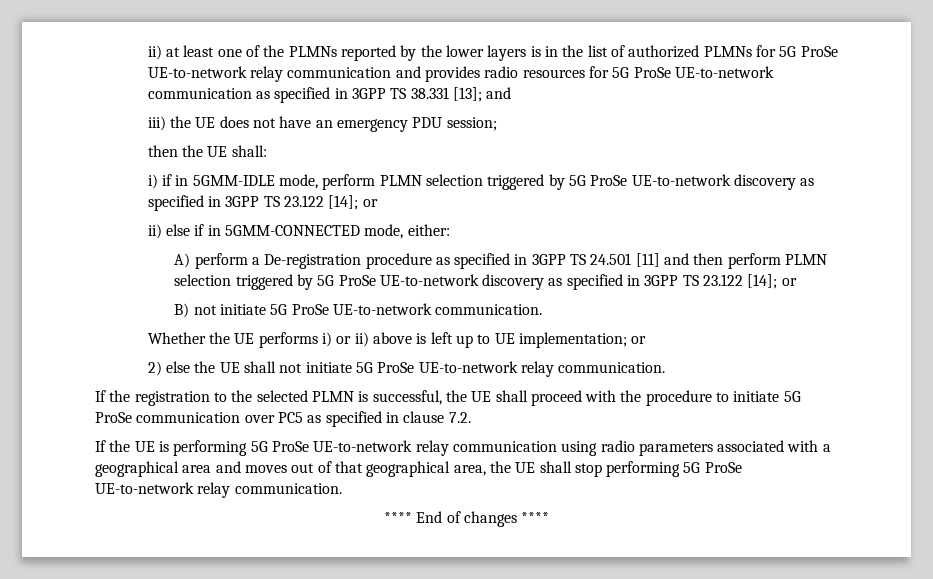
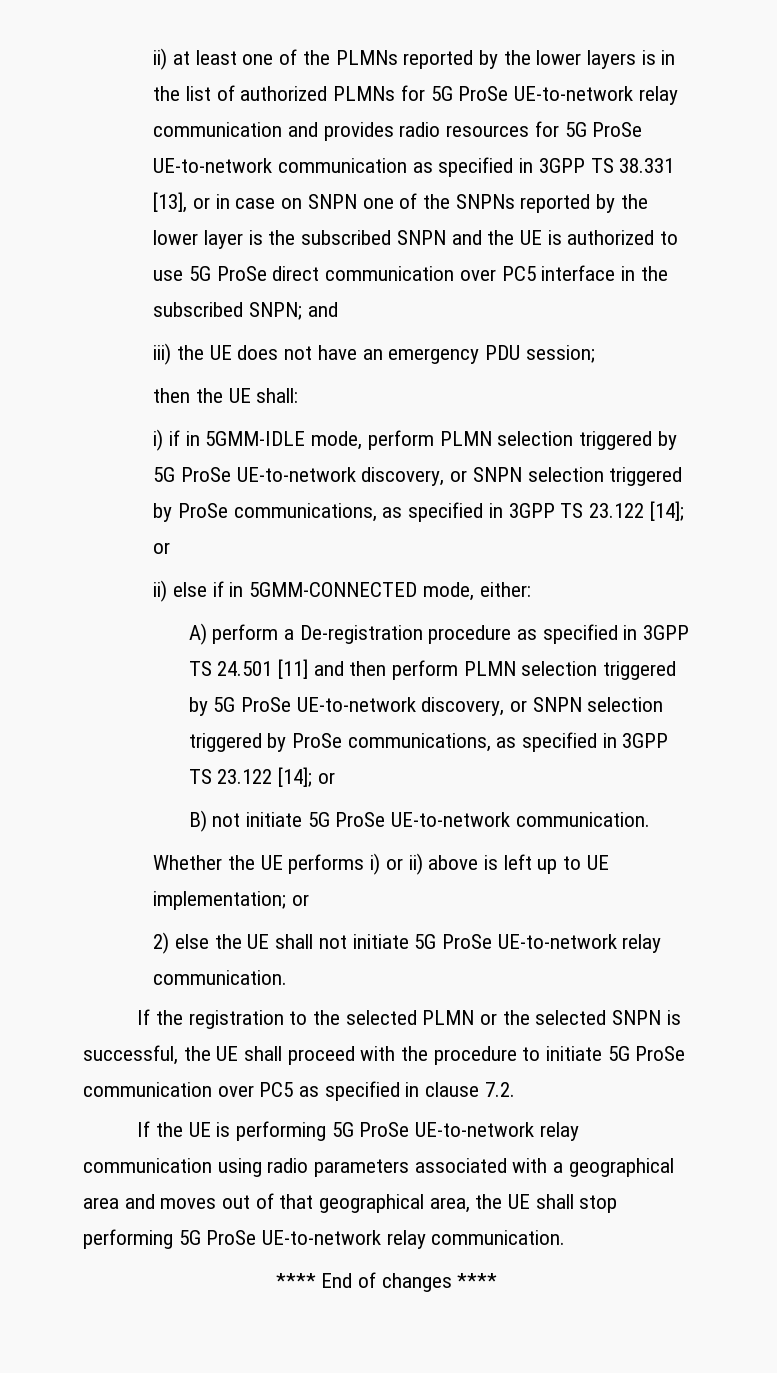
[453,87,483,102] [13]; -> [153,192,648,213] [153,230,678,249] [153,265,668,281] [153,302,303,320] [13], or in case on SNPN one of the SNPNs reported by the lower layer is the subscribed SNPN and the UE is authorized to use 5G ProSe direct communication over PC5 interface in the subscribed SNPN;
[733,174,796,190] discovery -> [361,467,683,486] [153,503,377,522] discovery, or SNPN selection triggered by ProSe communications,
[482,274,545,290] discovery -> [421,697,664,716] [188,733,491,752] discovery, or SNPN selection triggered by ProSe communications,
(354, 396) none -> [479,1010,661,1025] or the selected SNPN

